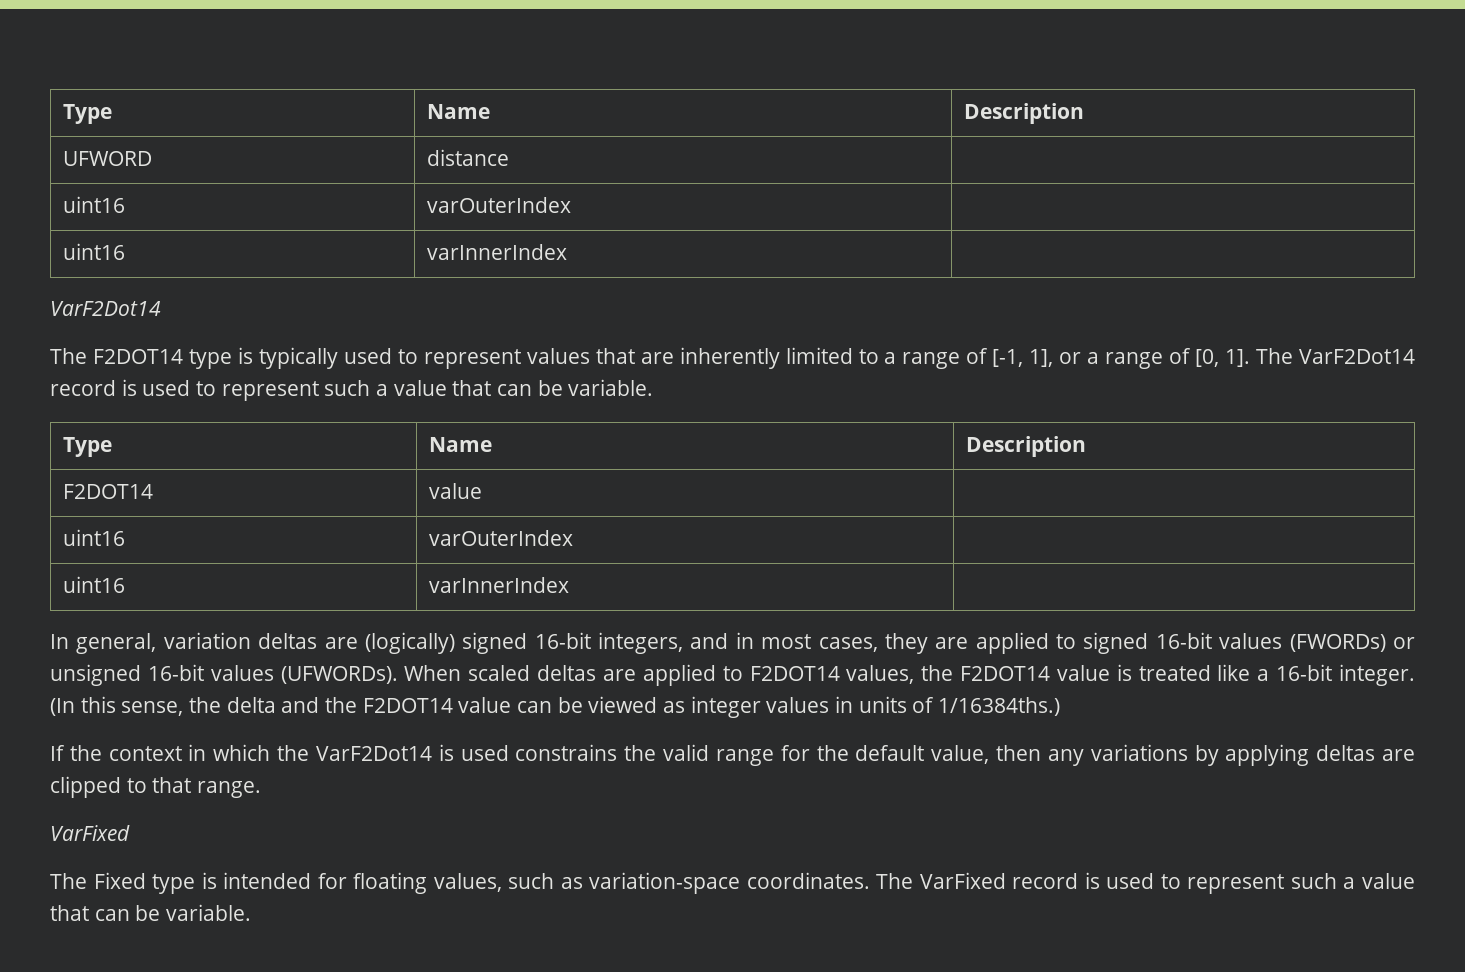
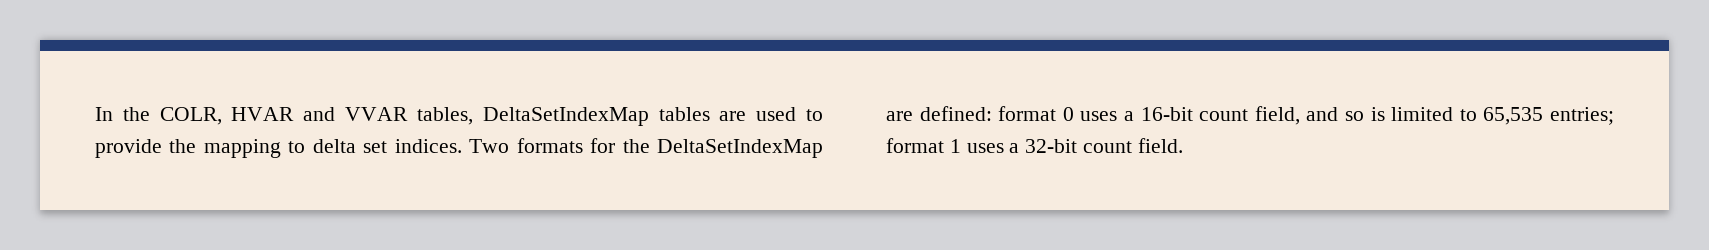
[62,104,112,124] [426,104,490,119] [963,103,1084,124] [62,151,152,166] [426,149,509,166] [62,196,125,213] [426,197,571,213] [62,243,125,260] [426,244,567,260] [50,301,161,316] [50,347,1415,369] [50,379,654,401] [62,437,112,457] [428,437,492,452] [965,436,1086,457] [62,484,153,499] [428,483,482,499] [62,529,125,546] [428,530,573,546] [62,576,125,593] [428,577,569,593] [50,632,1415,654] [50,664,1415,686] [50,696,1061,718] [50,744,1416,766] [50,776,262,798] [50,825,130,841] [50,872,1416,894] [50,904,252,921] Type | Name | Description // UFWORD | distance | // uint16 | varOuterIndex | // uint16 | varInnerIndex | // VarF2Dot14 // The F2DOT14 type is typically used to represent values that are inherently limited to a range of [-1, 1], or a range of [0, 1]. The VarF2Dot14 record is used to represent such a value that can be variable. // Type | Name | Description // F2DOT14 | value | // uint16 | varOuterIndex | // uint16 | varInnerIndex | // In general, variation deltas are (logically) signed 16-bit integers, and in most cases, they are applied to signed 16-bit values (FWORDs) or unsigned 16-bit values (UFWORDs). When scaled deltas are applied to F2DOT14 values, the F2DOT14 value is treated like a 16-bit integer. (In this sense, the delta and the F2DOT14 value can be viewed as integer values in units of 1/16384ths.) // If the context in which the VarF2Dot14 is used constrains the valid range for the default value, then any variations by applying deltas are clipped to that range. // VarFixed // The Fixed type is intended for floating values, such as variation-space coordinates. The VarFixed record is used to represent such a value that can be variable. -> [95,107,824,126] [95,138,823,158] [886,106,1614,125] [886,138,1183,153] In the COLR, HVAR and VVAR tables, DeltaSetIndexMap tables are used to provide the mapping to delta set indices. Two formats for the DeltaSetIndexMap are defined: format 0 uses a 16-bit count field, and so is limited to 65,535 entries; format 1 uses a 32-bit count field.

